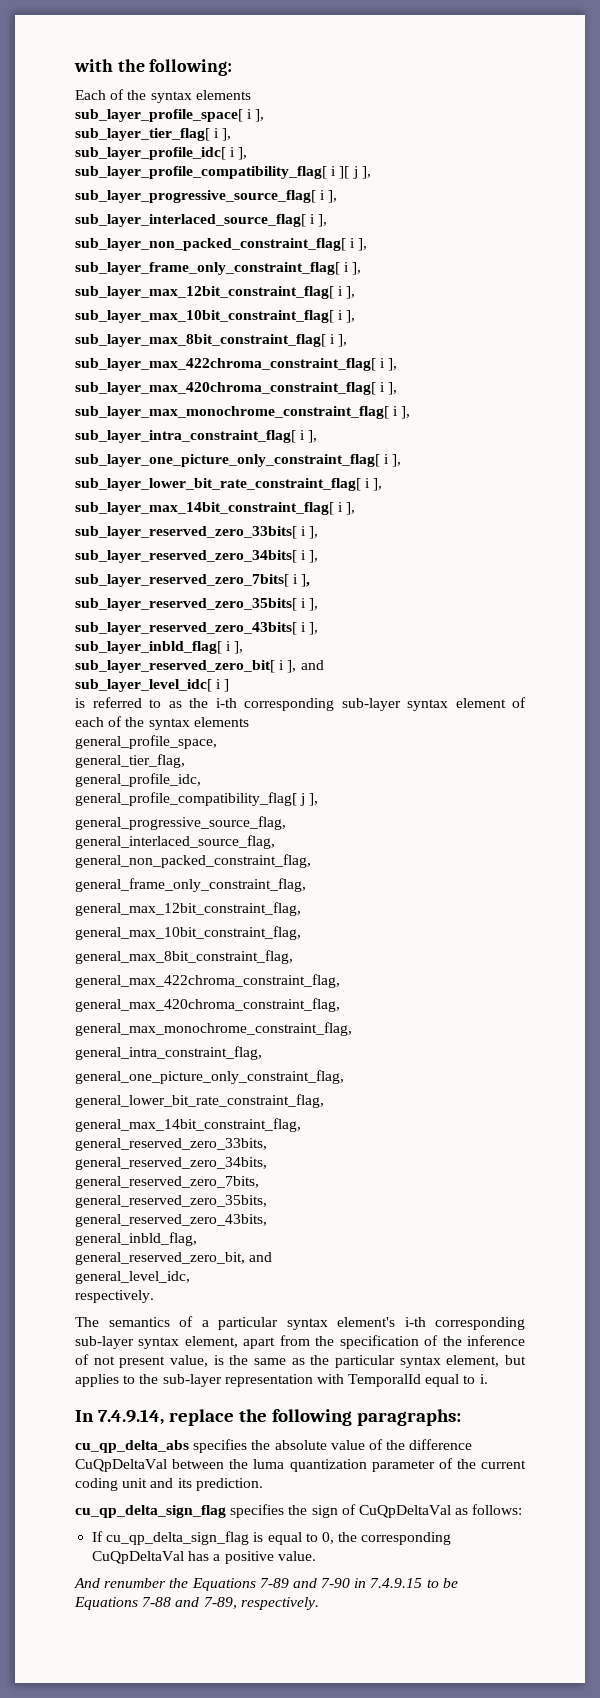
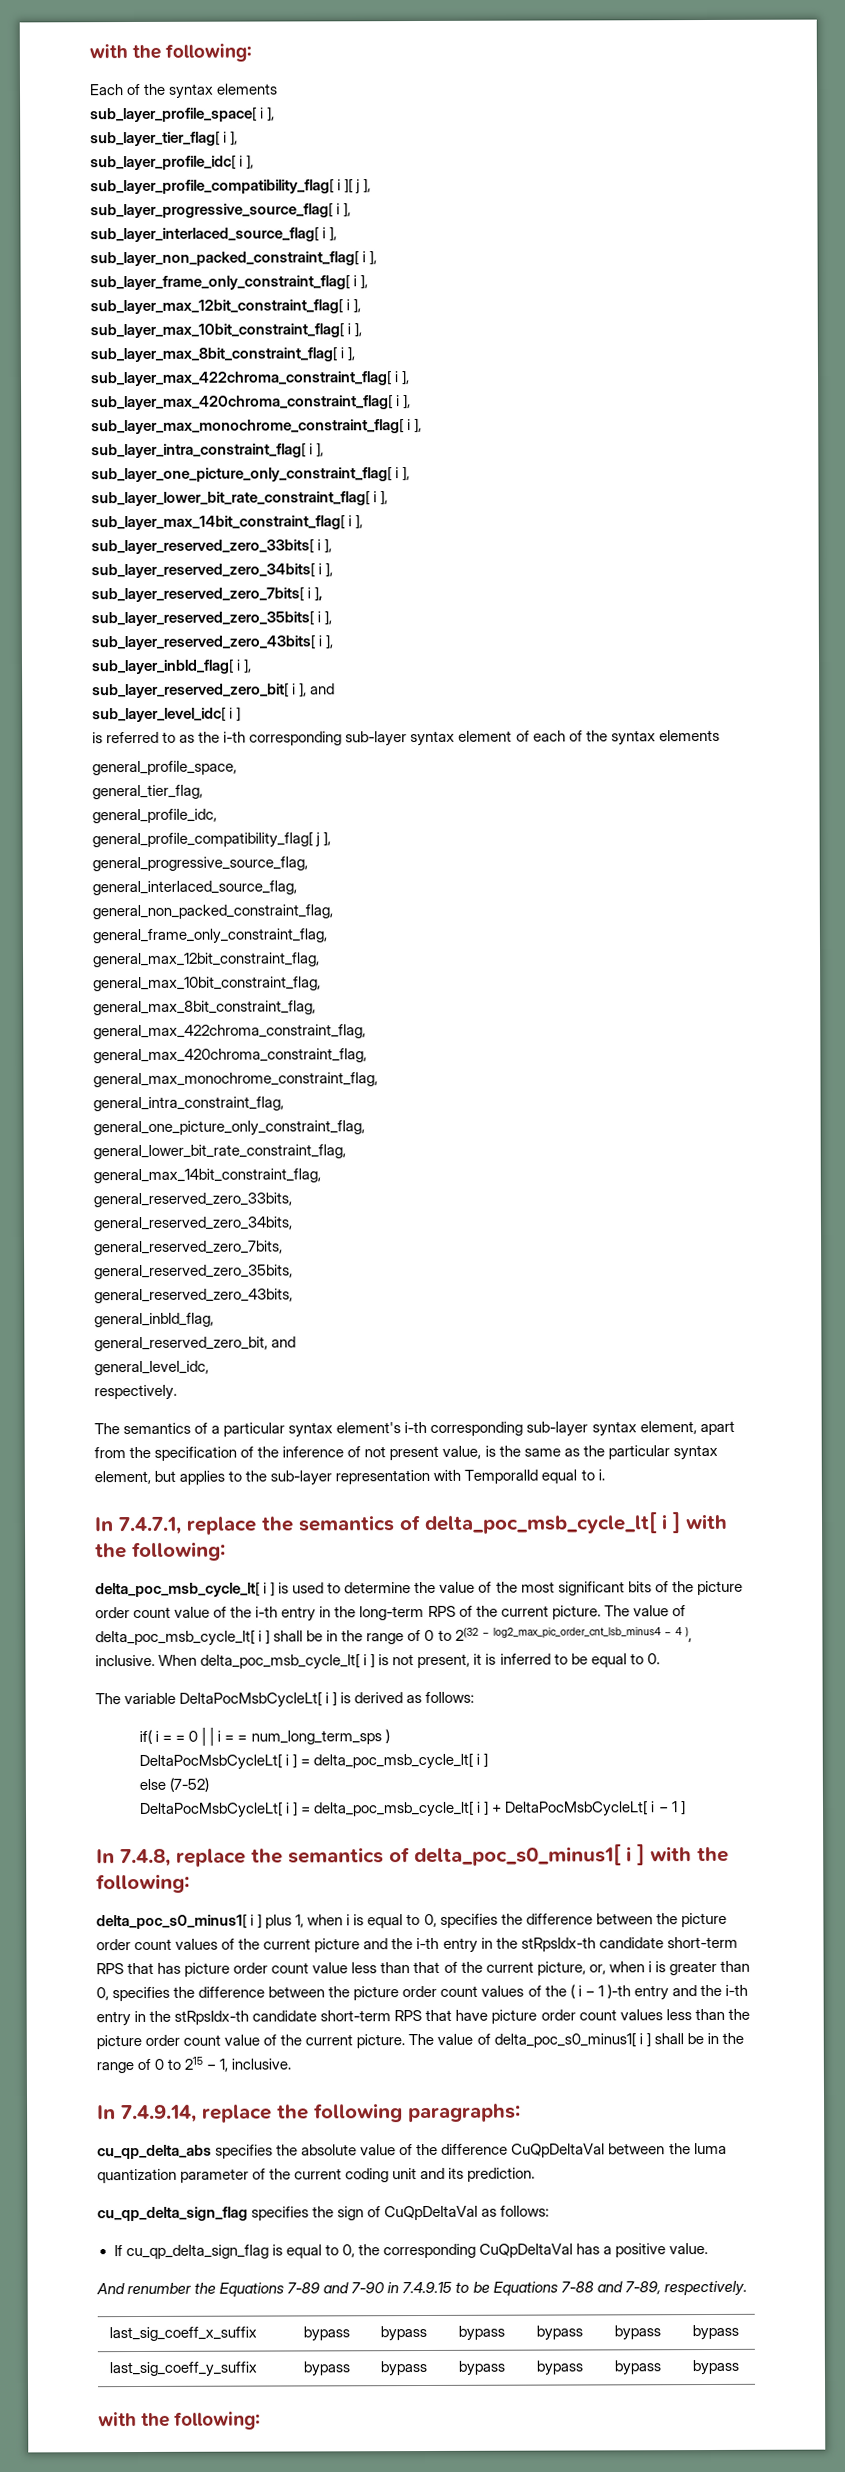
(488, 1379) none -> [94,1511,728,1536] [95,1541,226,1562] [95,1580,743,1598] [95,1605,686,1622] [95,1627,692,1647] [95,1653,660,1670] [95,1691,475,1708] [139,1727,390,1746] [139,1752,489,1770] [139,1777,210,1792] [139,1800,686,1818] [96,1843,729,1868] [96,1873,190,1894] [96,1912,727,1930] [96,1936,738,1953] [96,1960,750,1977] [96,1984,748,2002] [96,2008,750,2027] [96,2032,744,2050] [96,2056,292,2074] // In 7.4.7.1, replace the semantics of delta_poc_msb_cycle_lt[ i ] with the following: // delta_poc_msb_cycle_lt[ i ] is used to determine the value of the most significant bits of the picture order count value of the i-th entry in the long-term RPS of the current picture. The value of delta_poc_msb_cycle_lt[ i ] shall be in the range of 0 to 2(32 − log2_max_pic_order_cnt_lsb_minus4 − 4 ), inclusive. When delta_poc_msb_cycle_lt[ i ] is not present, it is inferred to be equal to 0. // The variable DeltaPocMsbCycleLt[ i ] is derived as follows: // if( i = = 0 | | i = = num_long_term_sps ) // DeltaPocMsbCycleLt[ i ] = delta_poc_msb_cycle_lt[ i ] // else (7-52) // DeltaPocMsbCycleLt[ i ] = delta_poc_msb_cycle_lt[ i ] + DeltaPocMsbCycleLt[ i − 1 ] // In 7.4.8, replace the semantics of delta_poc_s0_minus1[ i ] with the following: // delta_poc_s0_minus1[ i ] plus 1, when i is equal to 0, specifies the difference between the picture order count values of the current picture and the i-th entry in the stRpsIdx-th candidate short-term RPS that has picture order count value less than that of the current picture, or, when i is greater than 0, specifies the difference between the picture order count values of the ( i − 1 )-th entry and the i-th entry in the stRpsIdx-th candidate short-term RPS that have picture order count values less than the picture order count value of the current picture. The value of delta_poc_s0_minus1[ i ] shall be in the range of 0 to 215 − 1, inclusive.
(319, 1603) none -> [108,2326,257,2342] [302,2326,350,2342] [380,2325,427,2342] [457,2325,505,2341] [535,2325,583,2341] [613,2325,661,2341] [691,2324,739,2341] [108,2361,257,2378] [302,2361,350,2377] [380,2360,427,2377] [457,2360,505,2376] [535,2360,583,2376] [613,2360,661,2376] [691,2359,739,2376] [98,2411,262,2430] // last_sig_coeff_x_suffix | bypass | bypass | bypass | bypass | bypass | bypass // last_sig_coeff_y_suffix | bypass | bypass | bypass | bypass | bypass | bypass // with the following:

